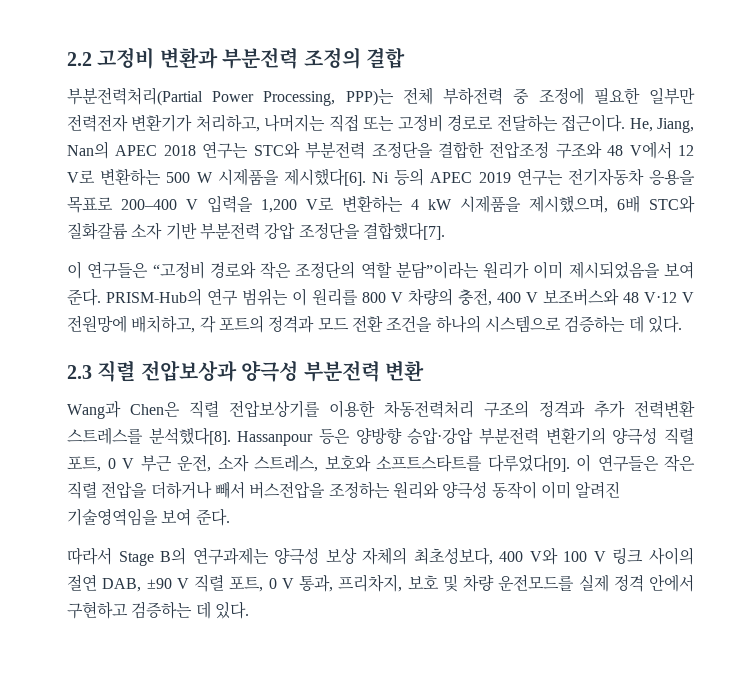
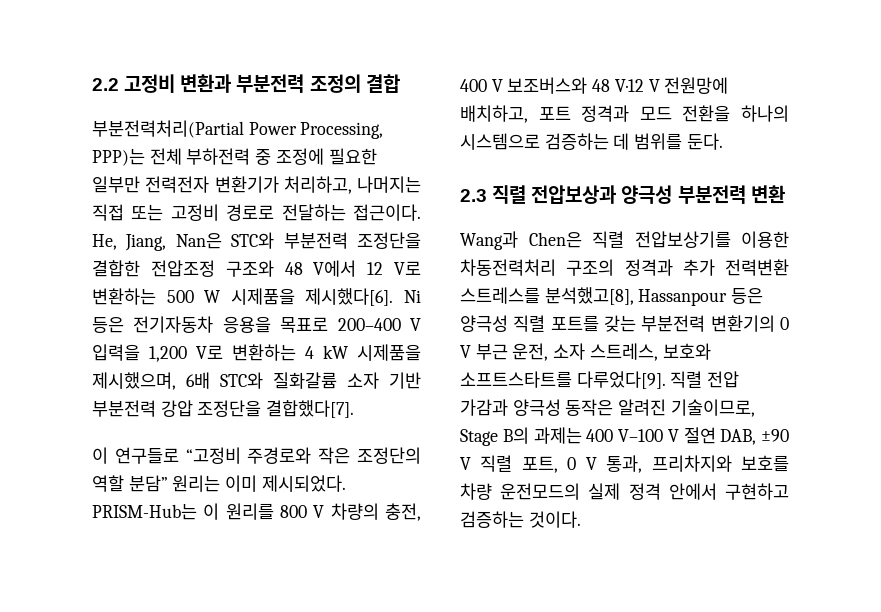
[67,141,249,159] Nan의 APEC 2018 연구는 -> [175,233,222,249] Nan은
[394,168,563,186] 등의 APEC 2019 연구는 -> [92,317,124,333] 등은
[87,261,694,279] [67,288,288,306] 연구들은 “고정비 경로와 작은 조정단의 역할 분담”이라는 원리가 이미 제시되었음을 보여 준다. PRISM-Hub의 연구 범위는 -> [114,447,422,464] [92,475,346,492] [92,503,197,520] 연구들로 “고정비 주경로와 작은 조정단의 역할 분담” 원리는 이미 제시되었다. PRISM-Hub는
[199,315,433,333] 각 포트의 정격과 모드 전환 조건을 -> [538,105,731,122] 포트 정격과 모드 전환을
[647,315,682,333] 있다. -> [634,133,723,150] 범위를 둔다.
[148,427,231,445] 분석했다[8]. -> [544,287,634,305] 분석했고[8],
[355,427,694,445] [67,456,101,472] 양방향 승압·강압 부분전력 변환기의 양극성 직렬 포트, -> [460,315,775,332] 양극성 직렬 포트를 갖는 부분전력 변환기의
[576,454,695,472] [67,481,621,499] [67,508,230,526] [67,547,695,566] 이 연구들은 작은 직렬 전압을 더하거나 빼서 버스전압을 조정하는 원리와 양극성 동작이 이미 알려진 기술영역임을 보여 준다. // 따라서 Stage B의 연구과제는 양극성 보상 자체의 최초성보다, 400 V와 100 V 링크 사이의 -> [670,371,740,388] [460,399,755,417] [460,427,679,446] 직렬 전압 가감과 양극성 동작은 알려진 기술이므로, Stage B의 과제는 400 V–100 V
[338,574,575,592] 프리차지, 보호 및 차량 운전모드를 -> [651,455,789,472] [460,483,581,500] 프리차지와 보호를 차량 운전모드의
[195,601,249,619] 데 있다. -> [528,511,581,528] 것이다.

